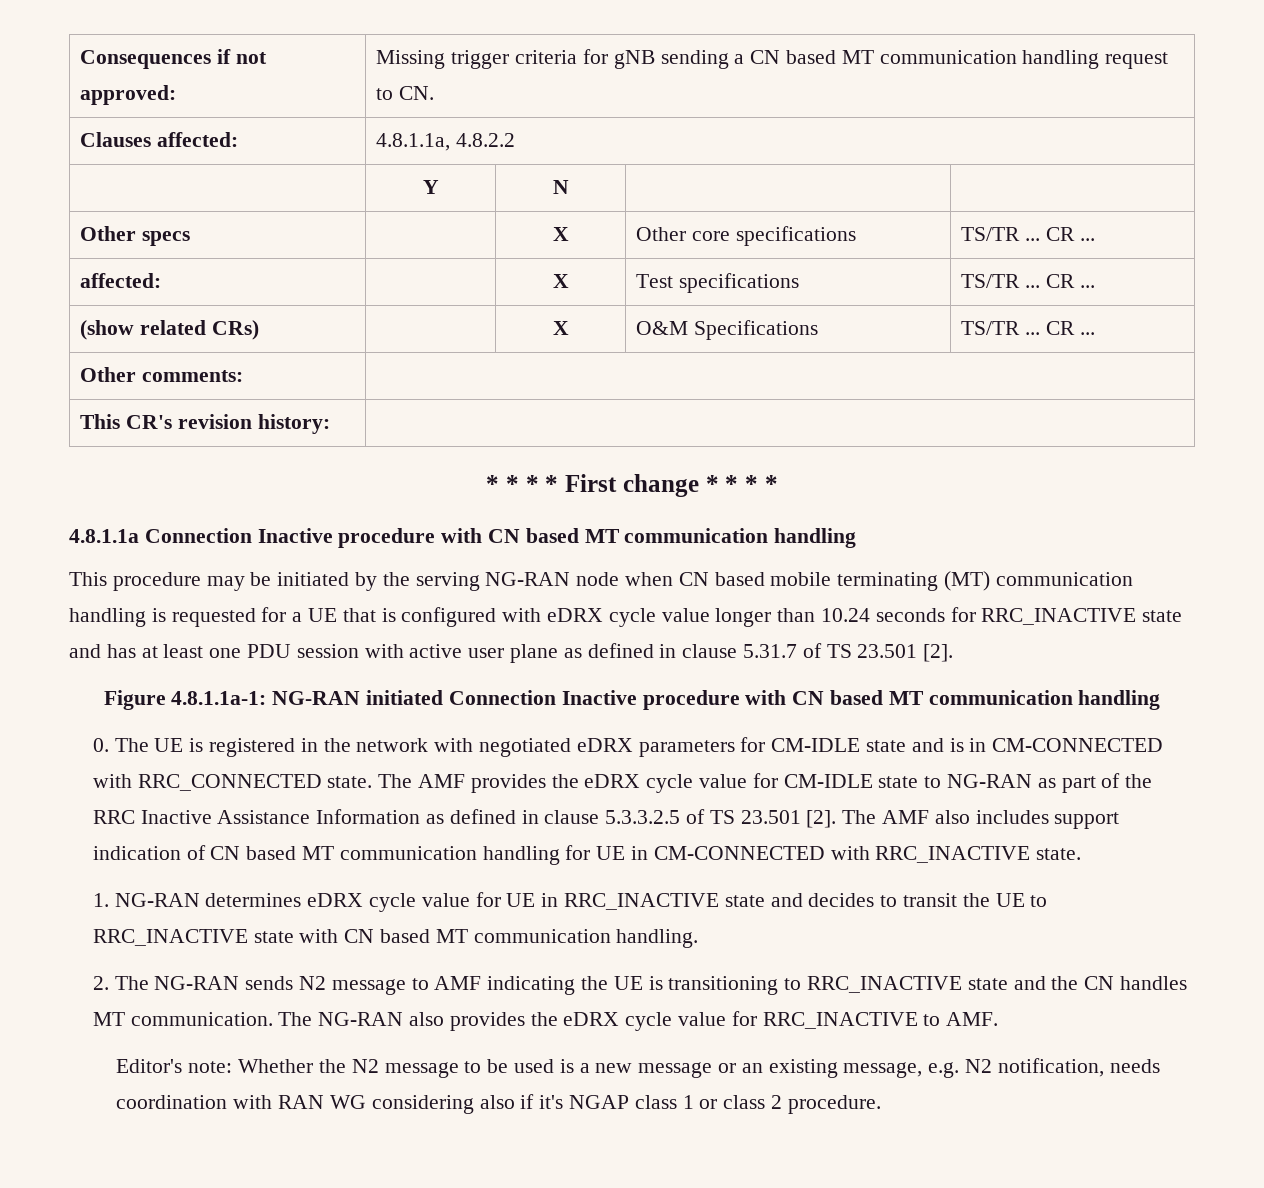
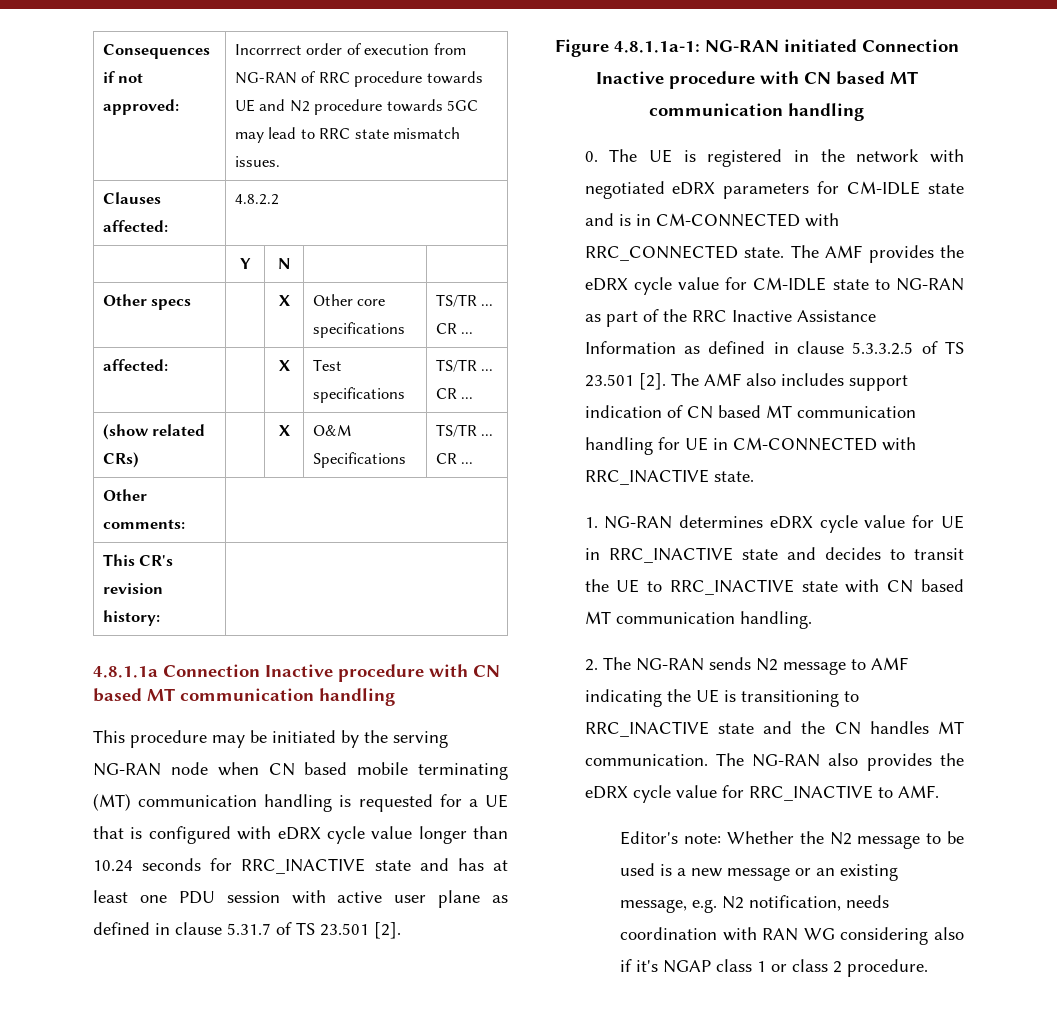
[376,49,1169,69] [376,86,435,100] Missing trigger criteria for gNB sending a CN based MT communication handling request to CN. -> [234,43,466,55] [234,71,483,87] [234,99,479,115] [234,127,461,143] [234,156,280,167] Incorrrect order of execution from NG-RAN of RRC procedure towards UE and N2 procedure towards 5GC may lead to RRC state mismatch issues.
[376,133,451,151] 4.8.1.1a, -> (168, 226) none
[486,474,778,497] // * * * * First change * * * * -> (160, 618) none

